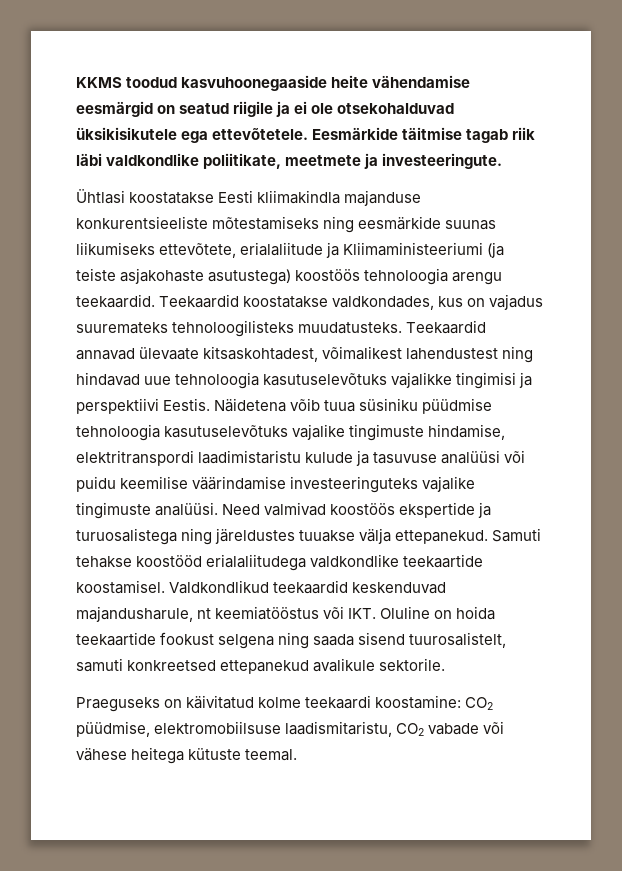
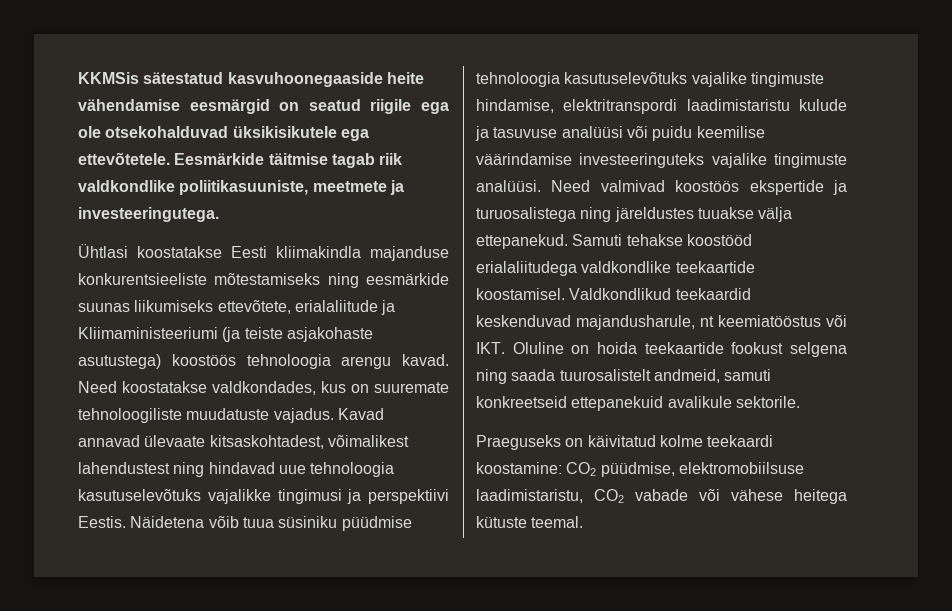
[76,77,178,88] KKMS toodud -> [78,72,224,84] KKMSis sätestatud
[276,101,308,117] ja ei -> [421,102,449,114] ega
[76,153,282,169] läbi valdkondlike poliitikate, -> [78,180,309,195] valdkondlike poliitikasuuniste,
[382,153,503,169] investeeringute. -> [78,207,219,222] investeeringutega.
[76,294,240,308] teekaardid. Teekaardid -> [402,354,449,366] [78,381,117,393] kavad. Need
[489,294,544,310] [76,320,487,337] vajadus suuremateks tehnoloogilisteks muudatusteks. Teekaardid -> [374,382,449,393] [78,408,384,423] suuremate tehnoloogiliste muudatuste vajadus. Kavad
[456,372,517,389] tingimisi -> [277,489,342,504] tingimusi
[358,632,507,648] [76,658,310,674] sisend tuurosalistelt, samuti konkreetsed ettepanekud -> [559,369,772,383] [476,396,664,411] tuurosalistelt andmeid, samuti konkreetseid ettepanekuid
[285,721,393,737] laadismitaristu, -> [476,489,583,503] laadimistaristu,

